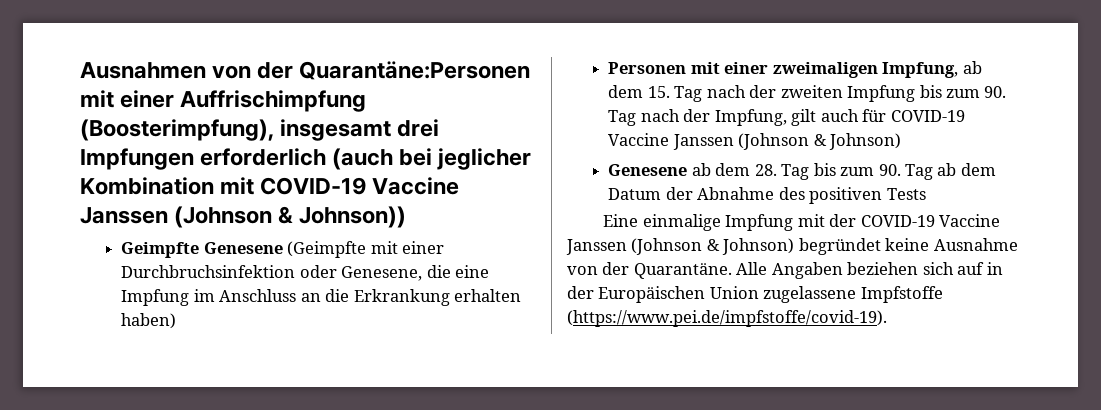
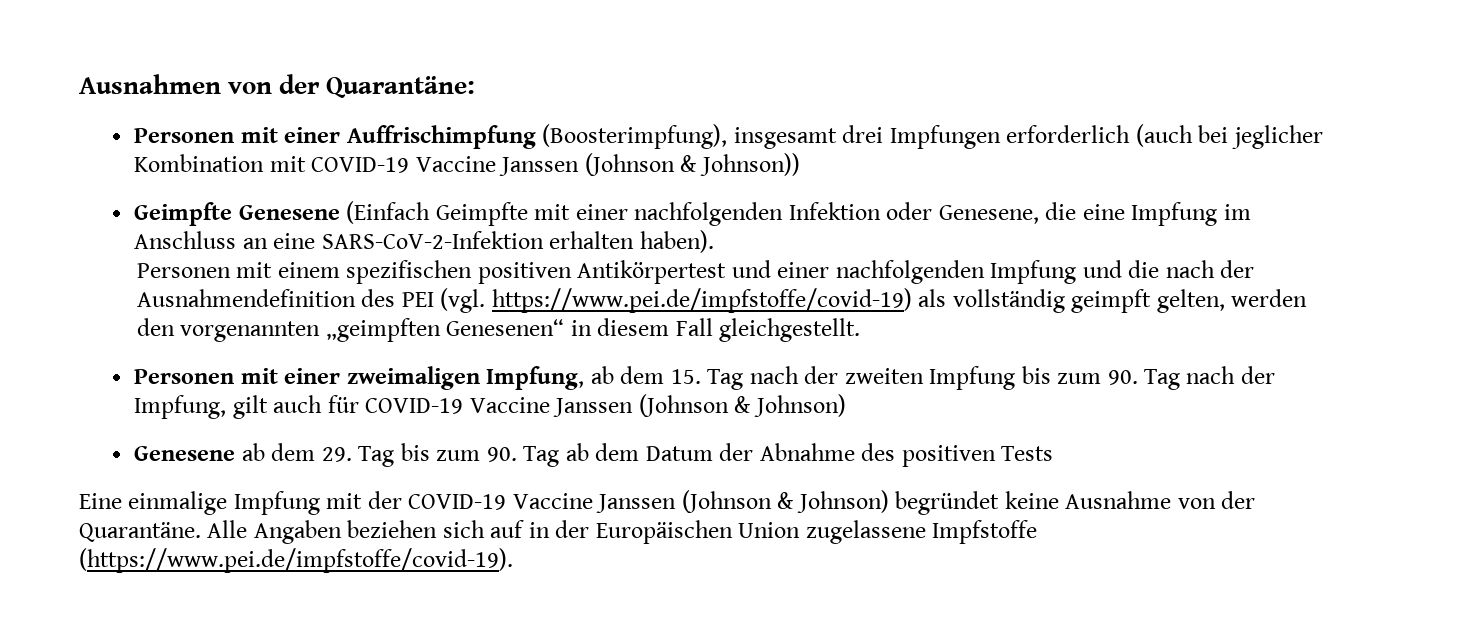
[299,61,531,80] Quarantäne:Personen -> [326,76,476,98] [134,128,235,143] Quarantäne: // Personen
[287,241,445,258] [121,265,296,278] (Geimpfte mit einer Durchbruchsinfektion -> [346,201,881,226] (Einfach Geimpfte mit einer nachfolgenden Infektion
[325,289,522,306] [121,313,177,329] die Erkrankung erhalten haben) -> [273,230,714,253] [136,260,1255,284] [136,288,1308,313] [136,318,861,342] eine SARS-CoV-2-Infektion erhalten haben). // Personen mit einem spezifischen positiven Antikörpertest und einer nachfolgenden Impfung und die nach der Ausnahmendefinition des PEI (vgl. https://www.pei.de/impfstoffe/covid-19) als vollständig geimpft gelten, werden den vorgenannten „geimpften Genesenen“ in diesem Fall gleichgestellt.
[754,164,777,176] 28. -> [321,447,352,462] 29.

